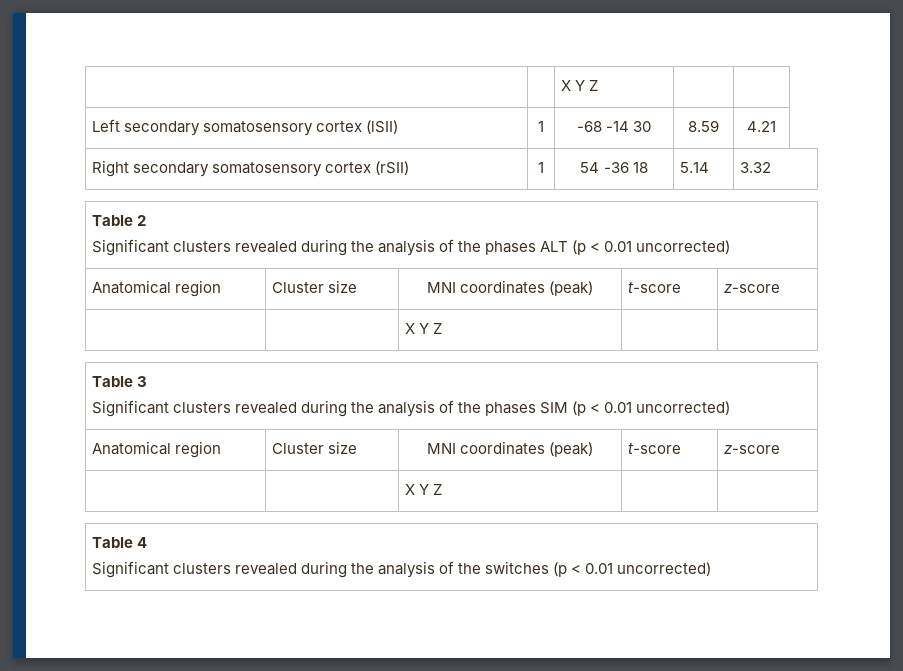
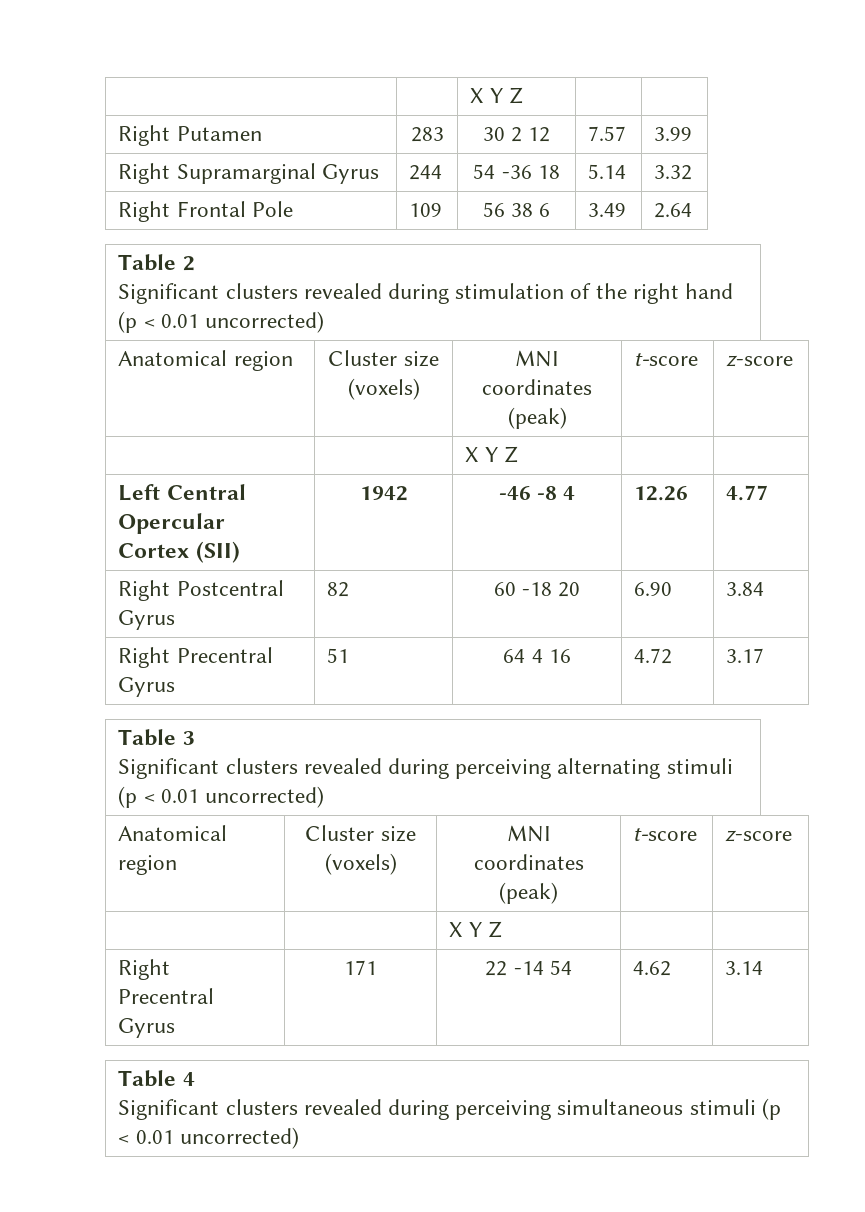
[560,80,598,91] [91,119,398,136] [538,121,544,132] [576,121,652,132] [688,120,719,132] [747,121,776,132] [91,160,409,177] [538,162,544,173] | | X Y Z | | // Left secondary somatosensory cortex (lSII) | 1 | -68 -14 30 | 8.59 | 4.21 // Right secondary somatosensory cortex (rSII) | 1 -> [470,87,523,104] [118,125,262,146] [410,127,444,142] [482,127,551,142] [588,126,627,141] [654,127,693,141] [118,163,379,184] [409,165,443,180] | | X Y Z | | // Right Putamen | 283 | 30 2 12 | 7.57 | 3.99 // Right Supramarginal Gyrus | 244
(771, 167) none -> [118,201,293,222] [409,203,443,217] [482,202,551,217] [588,203,627,217] [654,203,693,218] // Right Frontal Pole | 109 | 56 38 6 | 3.49 | 2.64
[350,239,731,256] [91,280,221,297] [271,280,357,293] [426,280,594,296] [627,282,681,293] [723,284,780,293] [404,323,442,334] the analysis of the phases ALT (p < 0.01 uncorrected) // Anatomical region | Cluster size | MNI coordinates (peak) | t-score | z-score // | | X Y Z | | -> [455,283,734,304] [118,311,325,333] [118,350,293,371] [328,350,439,367] [347,378,420,400] [515,350,559,367] [482,379,592,395] [507,407,567,429] [634,353,699,366] [726,355,794,367] [465,446,518,463] [118,484,246,501] [118,513,226,534] [118,541,240,563] [359,486,408,501] [498,486,576,500] [634,486,689,501] [726,485,769,501] [118,580,284,601] [118,610,176,630] [327,582,350,597] [493,582,581,597] [634,582,673,596] [726,582,765,596] [118,647,273,668] [118,677,176,697] [327,648,350,663] [503,649,571,663] [634,648,673,664] [726,648,765,663] stimulation of the right hand (p < 0.01 uncorrected) // Anatomical region | Cluster size (voxels) | MNI coordinates (peak) | t-score | z-score // | | X Y Z | | // Left Central Opercular Cortex (SII) | 1942 | -46 -8 4 | 12.26 | 4.77 // Right Postcentral Gyrus | 82 | 60 -18 20 | 6.90 | 3.84 // Right Precentral Gyrus | 51 | 64 4 16 | 4.72 | 3.17
[350,400,731,417] [91,441,221,458] [271,441,357,454] [426,441,594,457] [627,443,681,454] [723,445,780,454] [404,484,442,495] the analysis of the phases SIM (p < 0.01 uncorrected) // Anatomical region | Cluster size | MNI coordinates (peak) | t-score | z-score // | | X Y Z | | -> [455,758,733,779] [118,786,325,808] [118,825,228,841] [118,855,178,875] [305,825,416,842] [324,853,397,875] [506,825,551,842] [473,854,584,870] [499,882,558,904] [633,828,698,841] [725,830,793,842] [449,921,502,938] [118,959,171,980] [118,988,215,1004] [118,1018,176,1038] [344,960,377,975] [485,960,572,976] [633,961,672,976] [725,961,764,975] perceiving alternating stimuli (p < 0.01 uncorrected) // Anatomical region | Cluster size (voxels) | MNI coordinates (peak) | t-score | z-score // | | X Y Z | | // Right Precentral Gyrus | 171 | 22 -14 54 | 4.62 | 3.14
[350,561,549,578] the analysis of the switches -> [455,1099,756,1120] perceiving simultaneous stimuli

